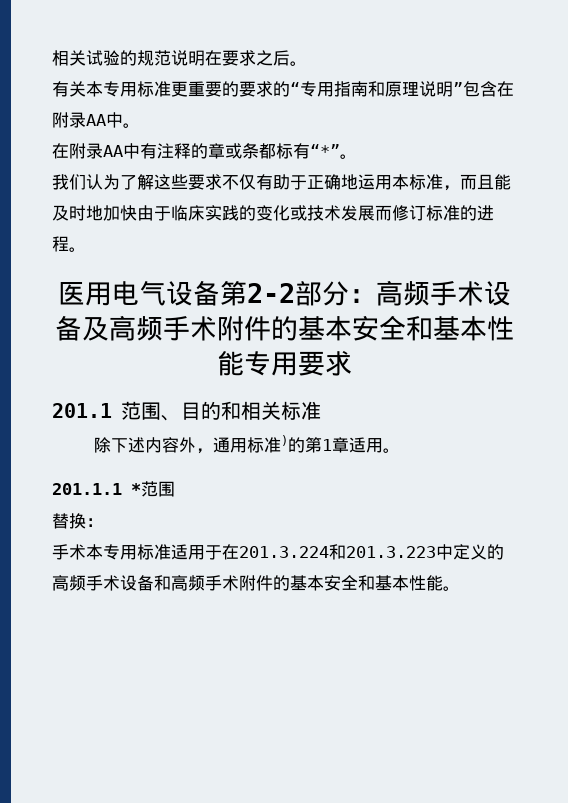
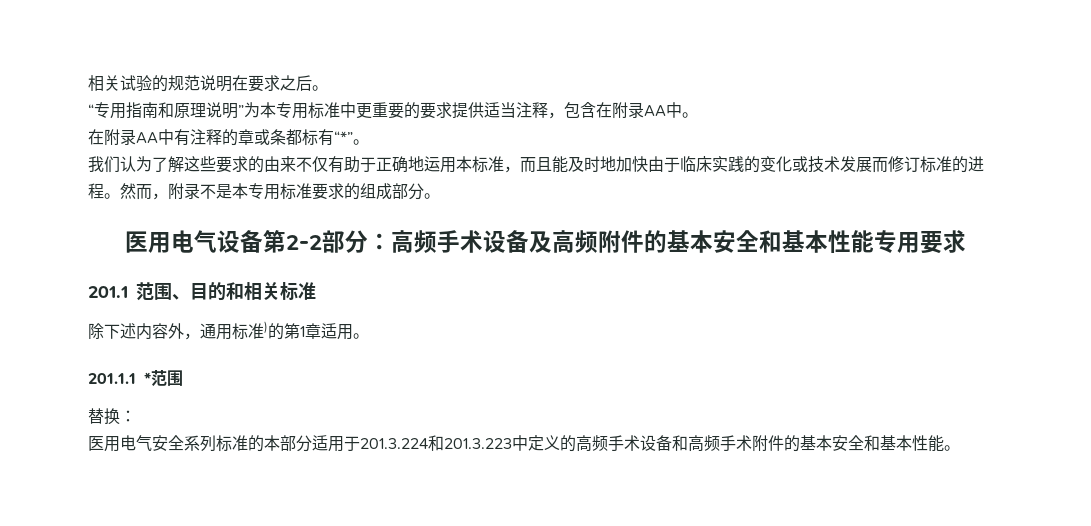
[52,81,290,97] 有关本专用标准更重要的要求的 -> (328, 88) none
(463, 88) none -> [244,102,564,119] 为本专用标准中更重要的要求提供适当注释，
(222, 182) none -> [248,156,296,173] 的由来
(86, 249) none -> [120,183,440,200] 然而，附录不是本专用标准要求的组成部分。
[162,316,217,341] 手术 -> (598, 241) none
[52,544,239,560] 手术本专用标准适用于在 -> [88,435,360,452] 医用电气安全系列标准的本部分适用于

